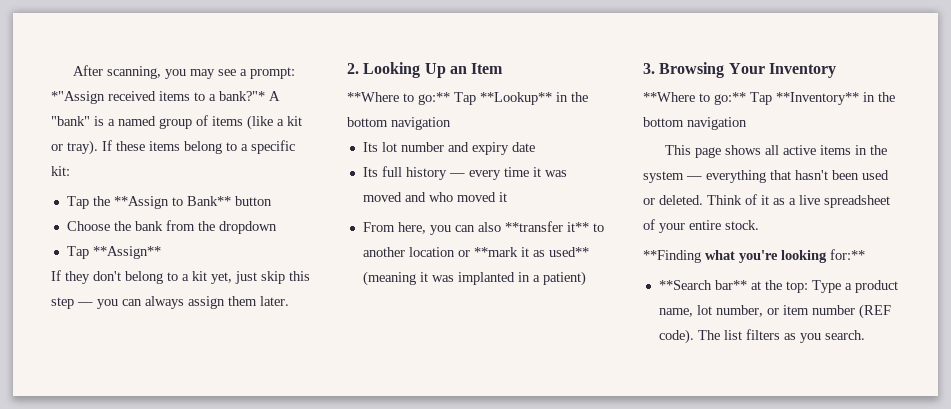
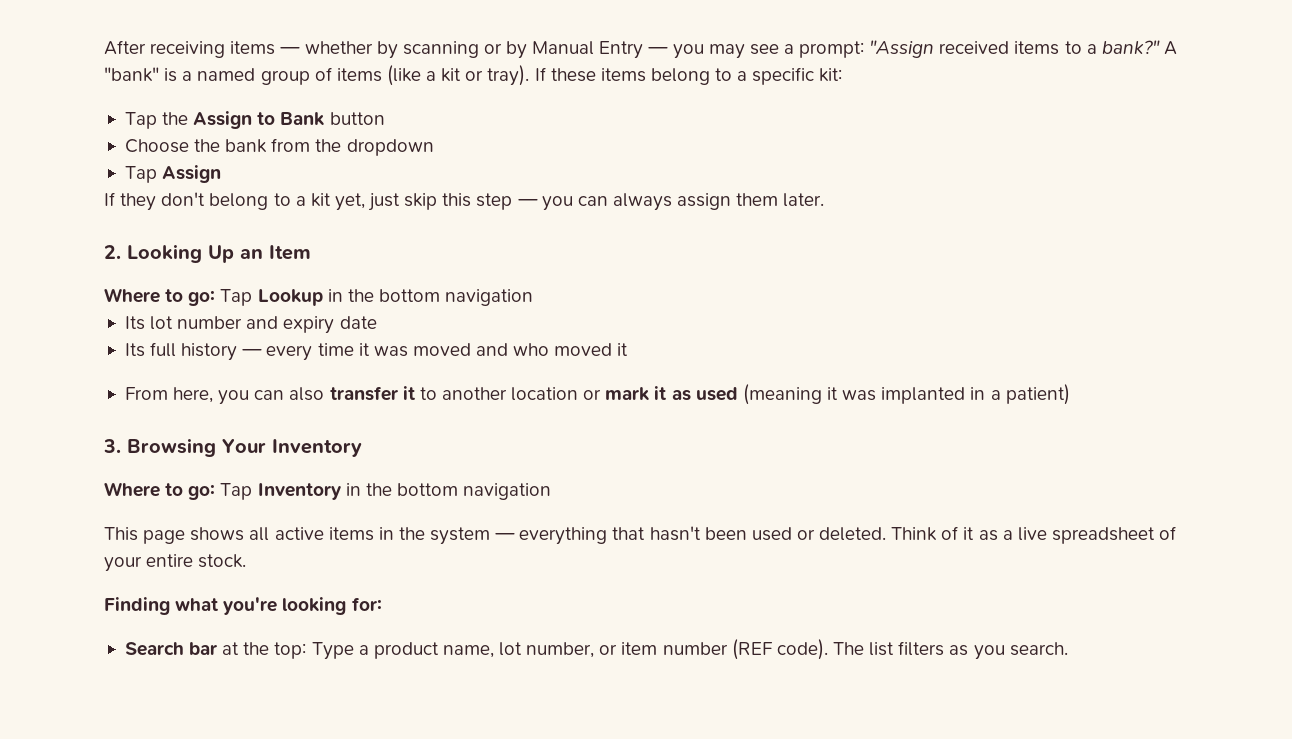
[106,66,161,79] scanning, -> [150,41,669,59] receiving items — whether by scanning or by Manual Entry —
[51,91,105,104] *"Assign -> [869,40,935,58] "Assign
[219,91,265,101] bank?"* -> [1101,40,1160,54] bank?"
[113,196,231,209] **Assign to Bank** -> [193,111,325,129] Assign to Bank
[92,246,161,259] **Assign** -> [162,165,222,183] Assign
[347,92,552,105] **Where to go:** Tap **Lookup** -> [104,288,323,306] Where to go: Tap Lookup
[504,221,589,232] **transfer it** -> [329,386,415,401] transfer it
[473,247,589,257] **mark it as used** -> [605,386,738,401] mark it as used
[643,92,859,105] **Where to go:** Tap **Inventory** -> [104,482,341,500] Where to go: Tap Inventory
[643,250,701,263] **Finding -> [104,597,170,615] Finding
[830,249,865,260] [658,280,747,290] for:** // **Search bar** -> [351,597,382,611] [124,642,218,656] for: // Search bar

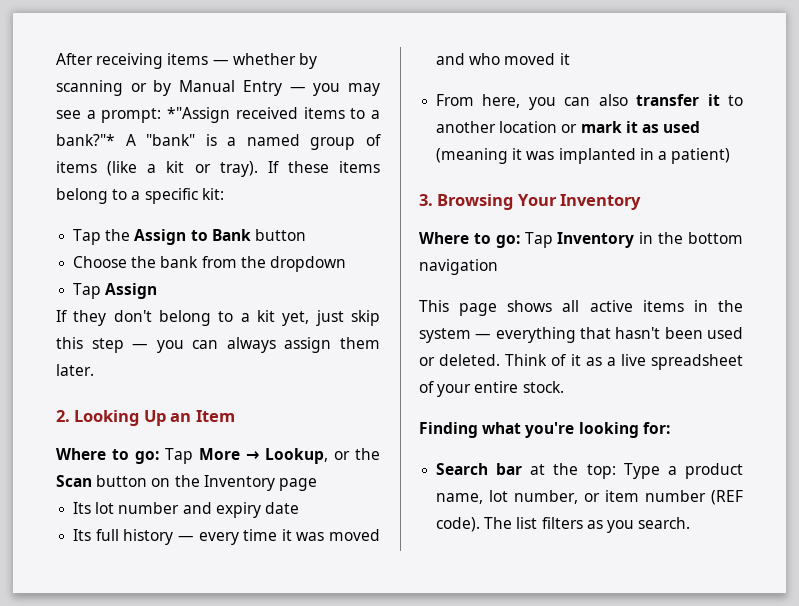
[869,40,935,58] "Assign -> [167,107,231,123] *"Assign
[1101,40,1160,54] bank?" -> [56,134,115,146] bank?"*
[257,289,534,306] Lookup in the bottom navigation -> [199,448,380,464] [56,475,317,491] More → Lookup, or the Scan button on the Inventory page

